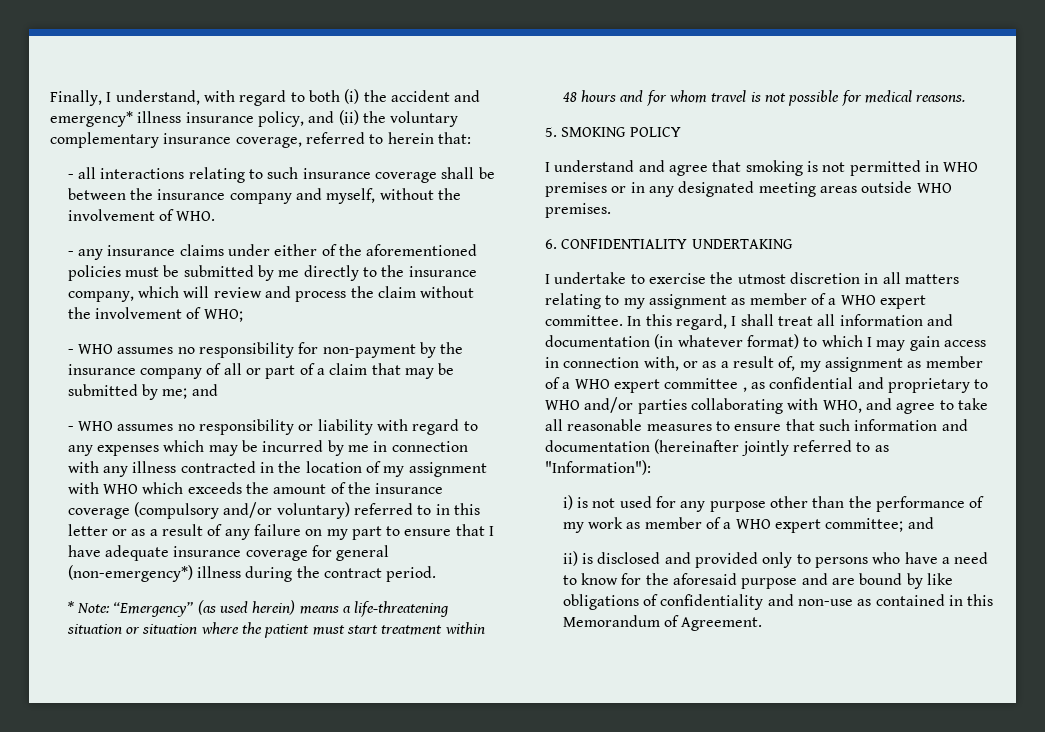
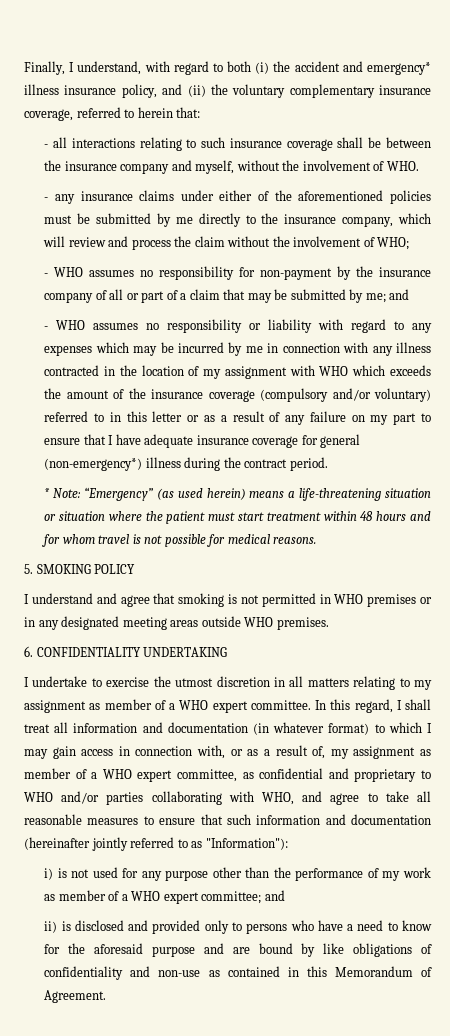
[664,378,747,392] committee , -> [176,769,237,782] committee,

